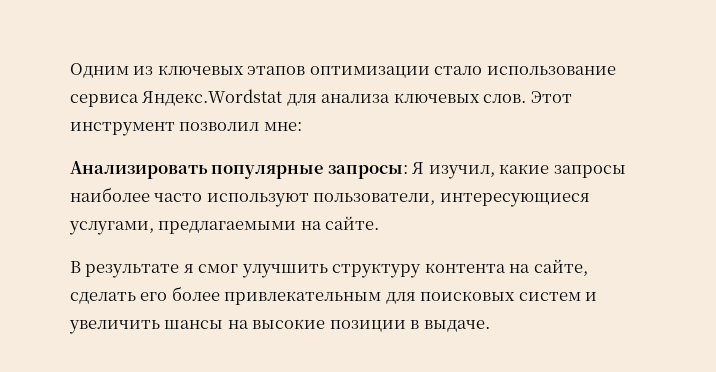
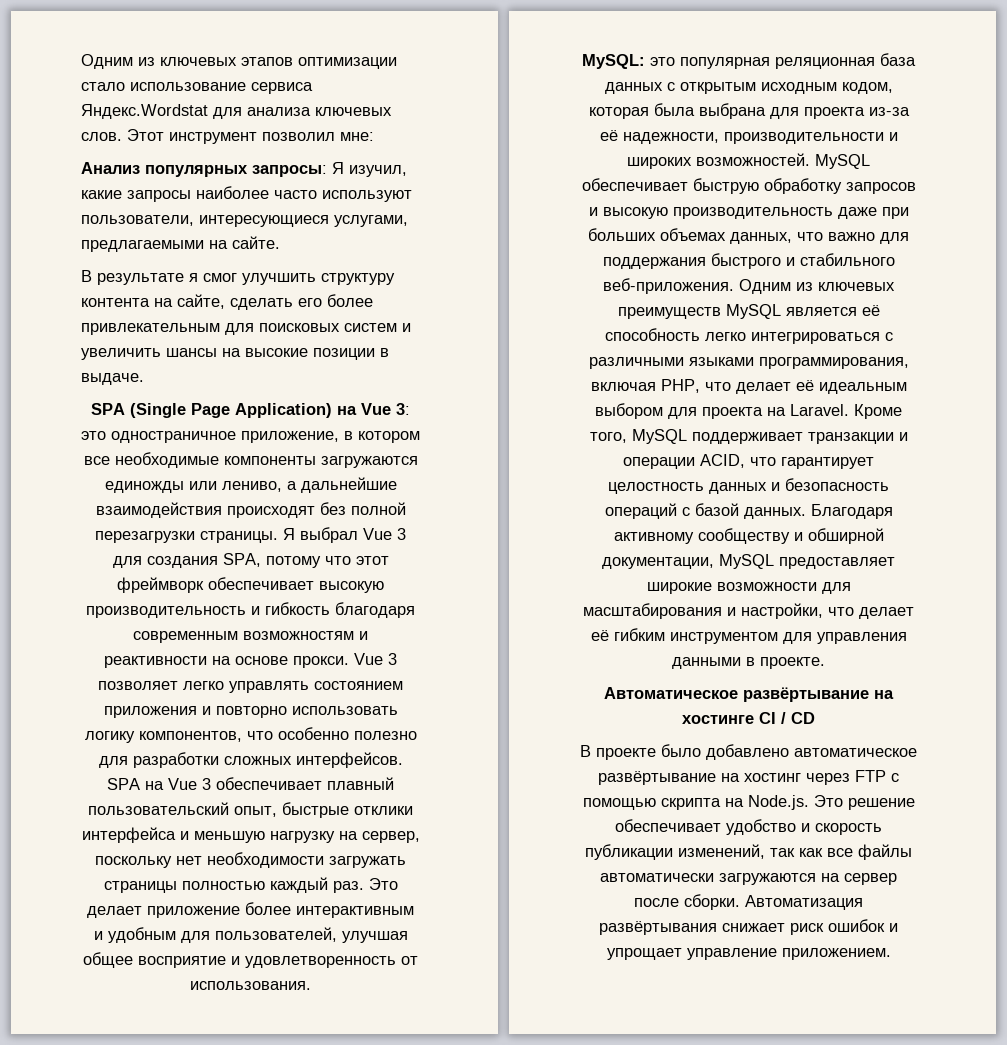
[70,161,324,179] Анализировать популярные -> [81,162,248,177] Анализ популярных
(490, 326) none -> [91,403,410,418] [81,431,420,443] [83,452,418,468] [104,477,397,493] [95,502,406,518] [95,527,406,543] [112,553,389,568] [117,577,384,593] [86,602,415,618] [133,631,368,643] [104,653,397,668] [98,681,403,693] [103,706,398,718] [84,727,417,743] [98,752,403,768] [107,777,394,790] [88,802,413,818] [81,827,420,843] [95,852,406,868] [103,877,398,893] [87,902,414,918] [93,927,408,943] [83,952,418,968] [190,981,311,990] [582,53,916,69] [604,82,893,94] [588,103,910,119] [599,130,898,144] [627,153,870,169] [581,178,916,194] [588,207,909,219] [588,228,909,244] [602,253,895,269] [603,278,895,294] [617,304,880,319] [604,328,893,344] [588,357,909,369] [590,379,907,394] [595,403,902,419] [589,429,908,444] [623,454,874,469] [608,478,889,494] [604,503,893,519] [613,528,884,544] [602,554,895,569] [646,582,851,594] [583,603,914,619] [590,628,907,644] [672,657,825,669] [604,687,894,702] [682,712,815,724] [580,744,917,760] [598,770,899,785] [582,795,915,810] [615,819,882,835] [585,844,912,860] [600,873,897,885] [634,894,863,910] [599,919,898,935] [606,948,891,960] // SPA (Single Page Application) на Vue 3: это одностраничное приложение, в котором все необходимые компоненты загружаются единожды или лениво, а дальнейшие взаимодействия происходят без полной перезагрузки страницы. Я выбрал Vue 3 для создания SPA, потому что этот фреймворк обеспечивает высокую производительность и гибкость благодаря современным возможностям и реактивности на основе прокси. Vue 3 позволяет легко управлять состоянием приложения и повторно использовать логику компонентов, что особенно полезно для разработки сложных интерфейсов. SPA на Vue 3 обеспечивает плавный пользовательский опыт, быстрые отклики интерфейса и меньшую нагрузку на сервер, поскольку нет необходимости загружать страницы полностью каждый раз. Это делает приложение более интерактивным и удобным для пользователей, улучшая общее восприятие и удовлетворенность от использования. // MySQL: это популярная реляционная база данных с открытым исходным кодом, которая была выбрана для проекта из-за её надежности, производительности и широких возможностей. MySQL обеспечивает быструю обработку запросов и высокую производительность даже при больших объемах данных, что важно для поддержания быстрого и стабильного веб-приложения. Одним из ключевых преимуществ MySQL является её способность легко интегрироваться с различными языками программирования, включая PHP, что делает её идеальным выбором для проекта на Laravel. Кроме того, MySQL поддерживает транзакции и операции ACID, что гарантирует целостность данных и безопасность операций с базой данных. Благодаря активному сообществу и обширной документации, MySQL предоставляет широкие возможности для масштабирования и настройки, что делает её гибким инструментом для управления данными в проекте. // Автоматическое развёртывание на хостинге CI / CD // В проекте было добавлено автоматическое развёртывание на хостинг через FTP с помощью скрипта на Node.js. Это решение обеспечивает удобство и скорость публикации изменений, так как все файлы автоматически загружаются на сервер после сборки. Автоматизация развёртывания снижает риск ошибок и упрощает управление приложением.

